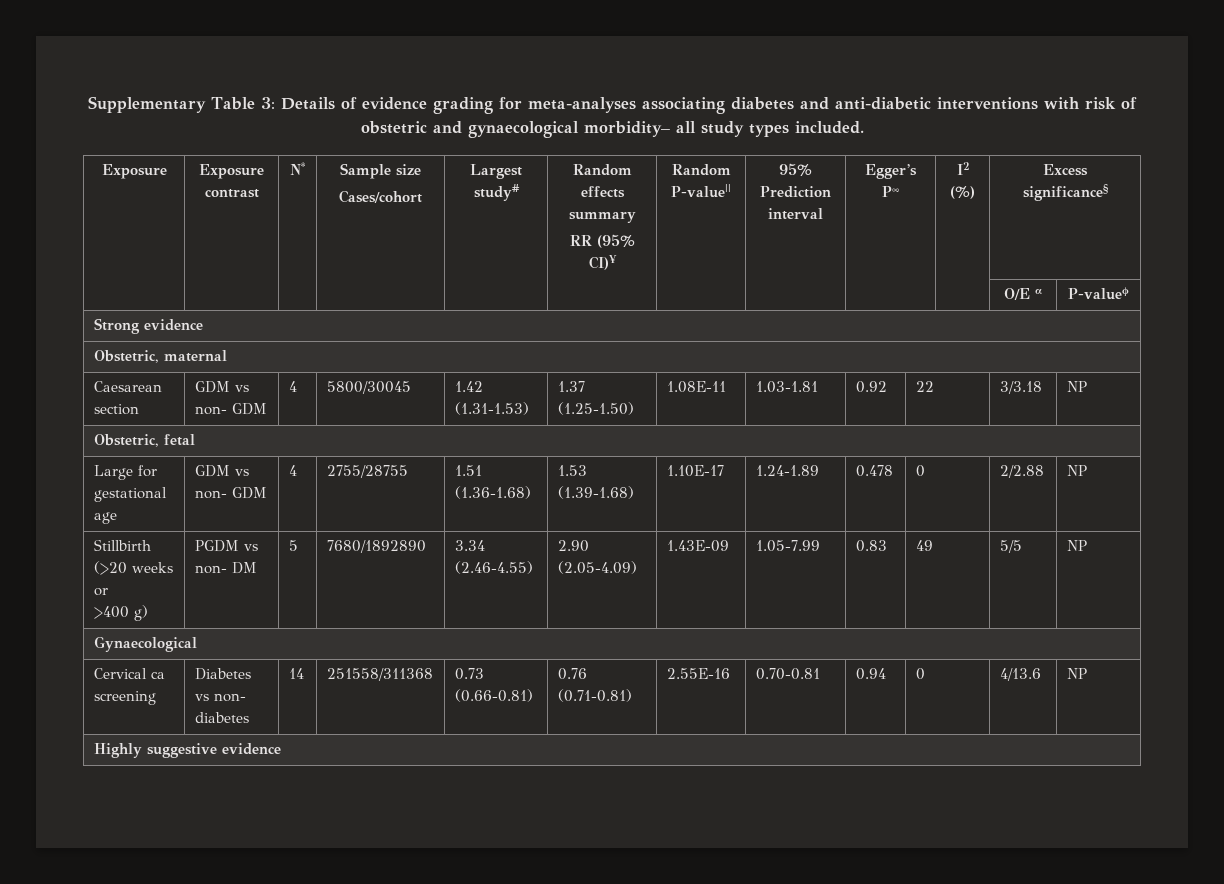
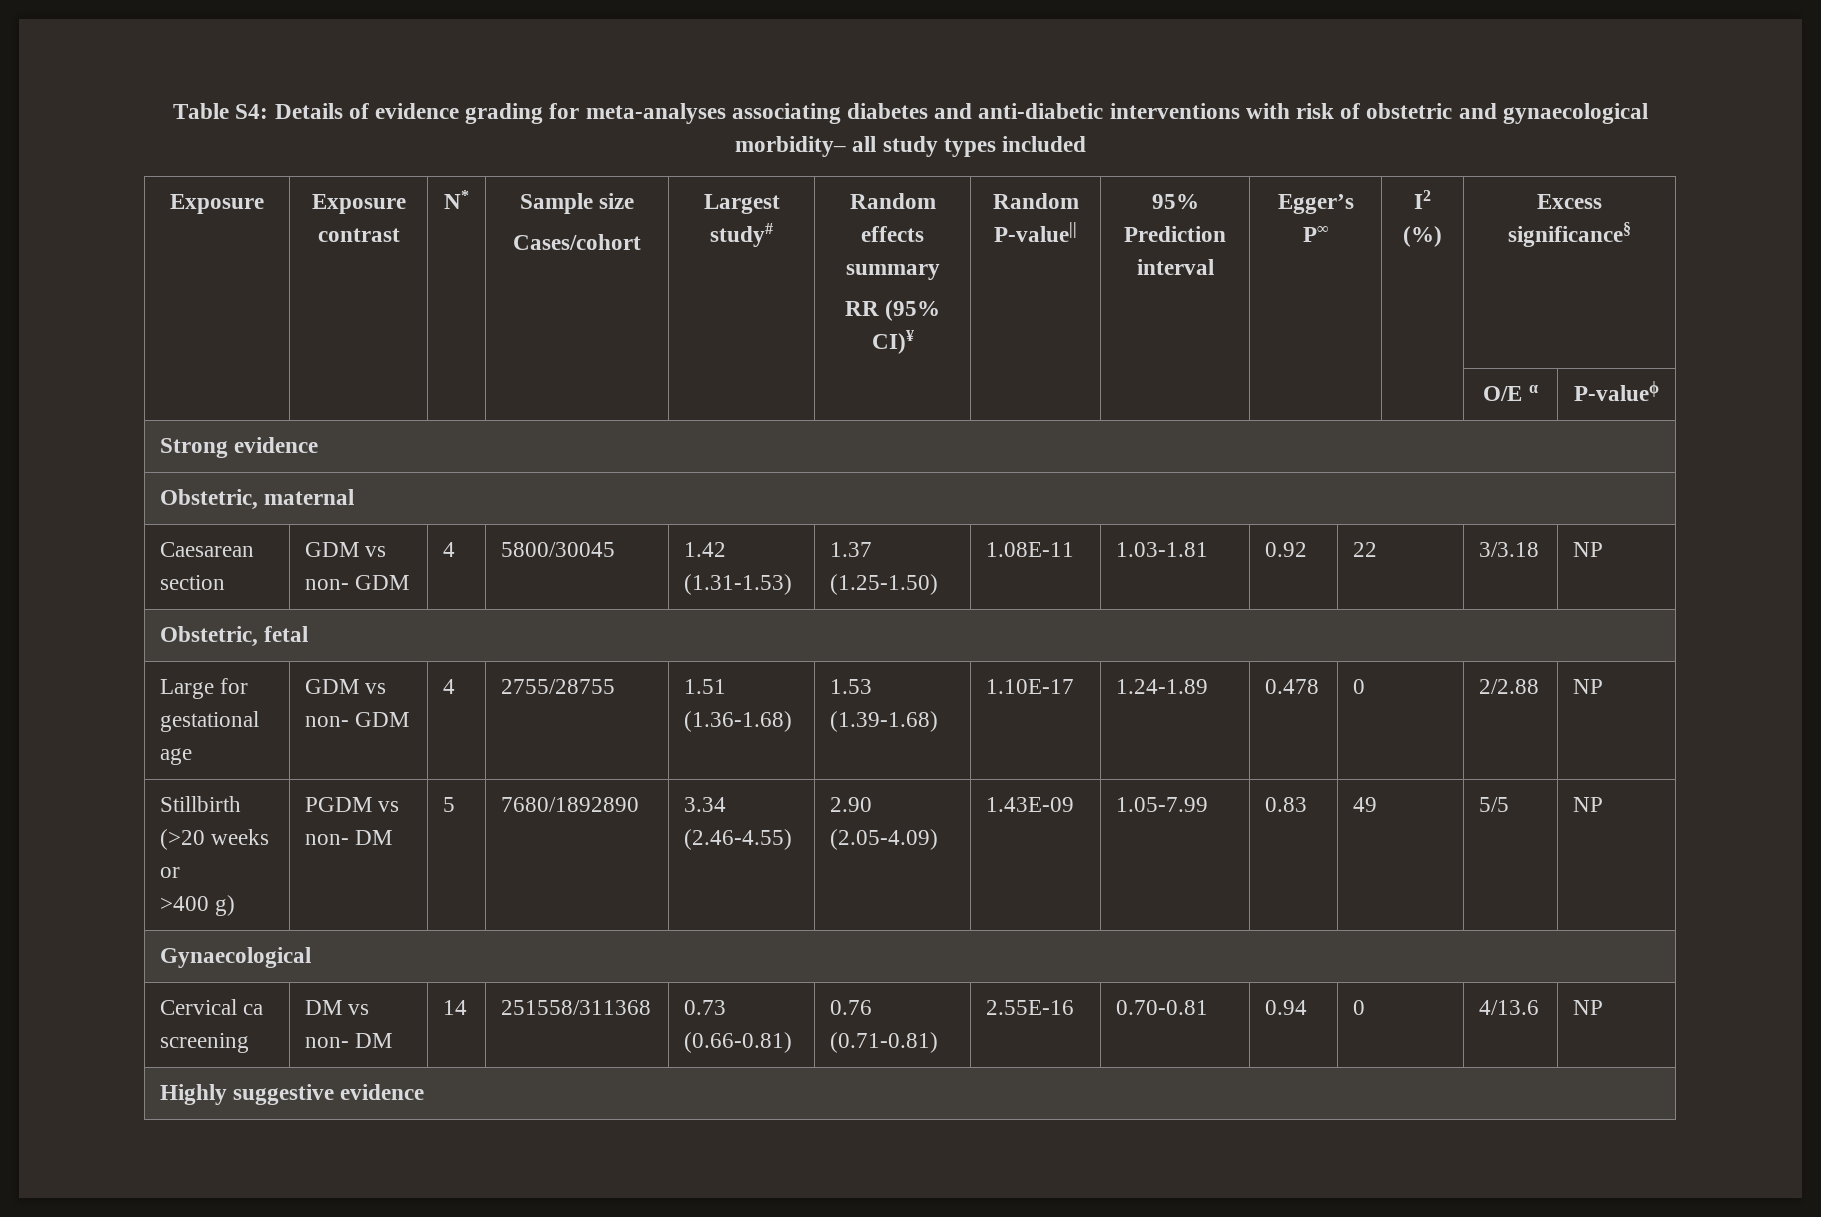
[88,96,275,113] Supplementary Table 3: -> [173,103,269,119] Table S4:
[794,121,864,134] included. -> [1001,136,1086,152] included
[194,668,251,680] [194,693,246,702] [194,712,249,723] Diabetes vs non- diabetes -> [305,1000,370,1015] [305,1033,393,1048] DM vs non- DM

